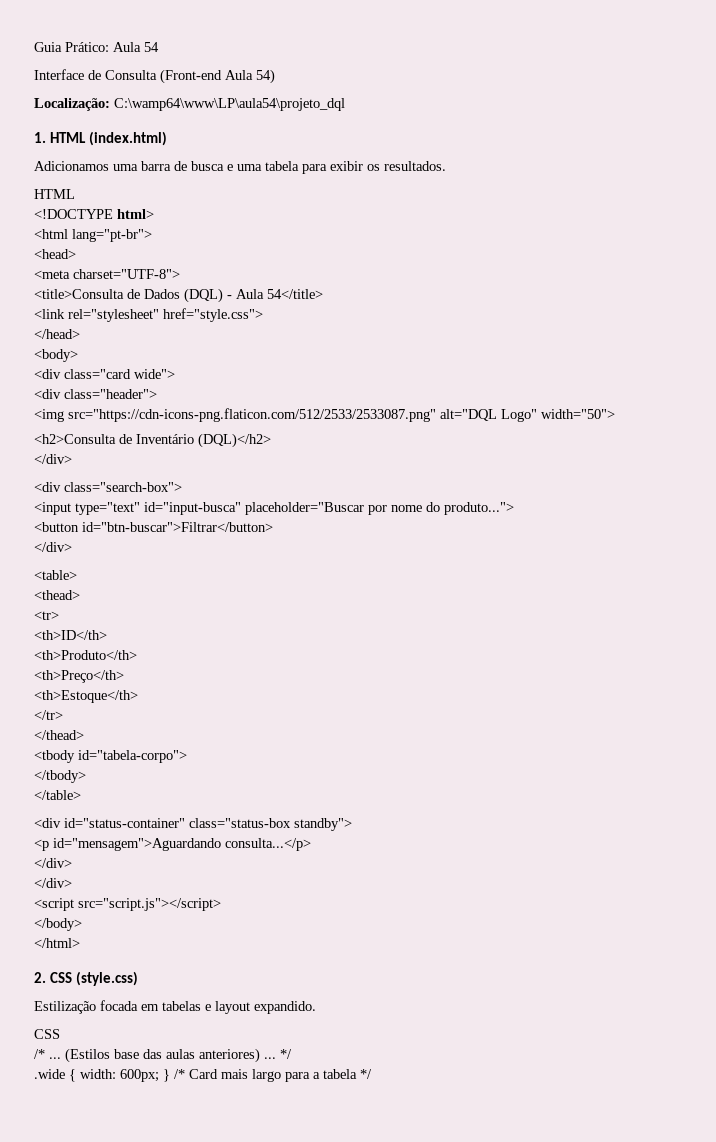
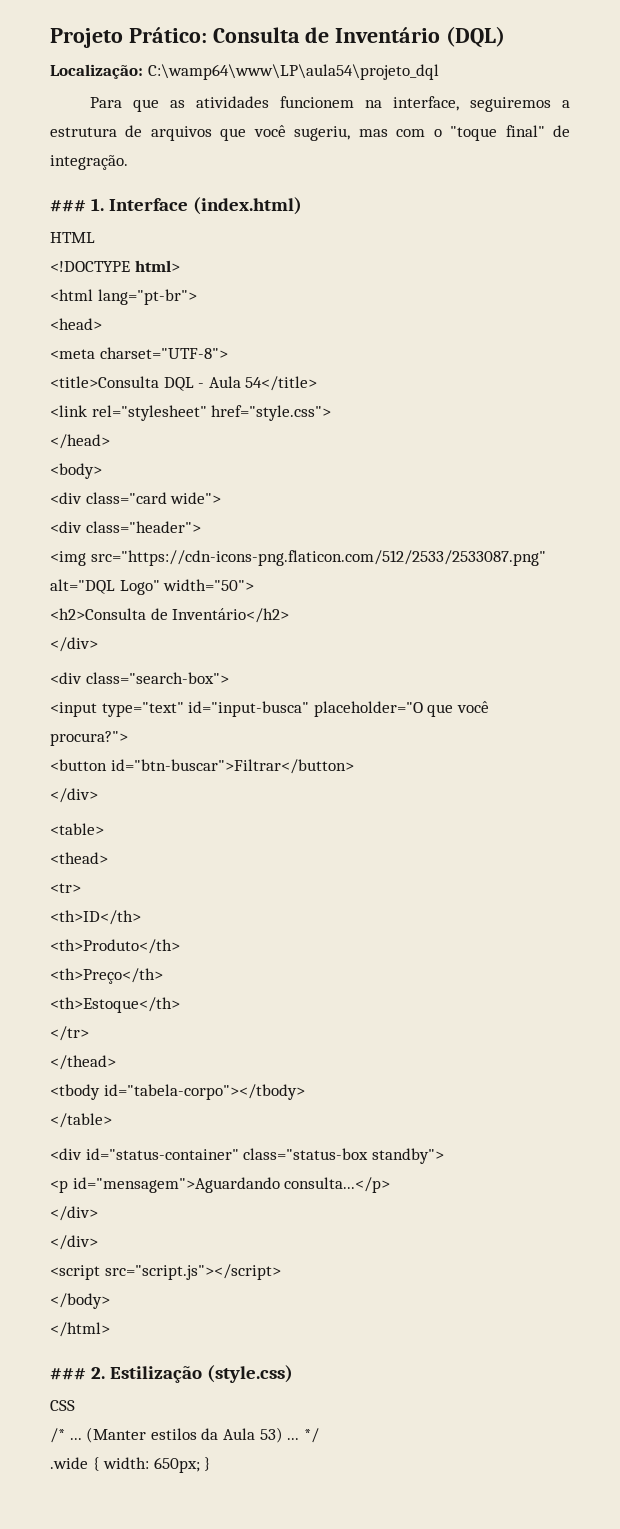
[34,42,159,52] [34,69,275,84] [34,98,345,111] [34,131,168,146] [34,161,446,174] Guia Prático: Aula 54 // Interface de Consulta (Front-end Aula 54) // Localização: C:\wamp64\www\LP\aula54\projeto_dql // 1. HTML (index.html) // Adicionamos uma barra de busca e uma tabela para exibir os resultados. -> [50,26,506,48] [50,64,439,80] [90,96,570,112] [50,125,570,141] [50,155,128,170] [50,197,303,215] Projeto Prático: Consulta de Inventário (DQL) // Localização: C:\wamp64\www\LP\aula54\projeto_dql // Para que as atividades funcionem na interface, seguiremos a estrutura de arquivos que você sugeriu, mas com o "toque final" de integração. // ### 1. Interface (index.html)
[127,288,223,303] de Dados (DQL) -> [163,377,194,391] DQL
[136,433,271,448] Inventário (DQL)</h2> -> [172,608,290,623] Inventário</h2>
[245,502,514,515] placeholder="Buscar por nome do produto..."> -> [313,701,489,717] [50,731,128,746] placeholder="O que você procura?">
[78,750,187,763] [34,770,86,783] id="tabela-corpo"> // </tbody> -> [103,1084,305,1100] id="tabela-corpo"></tbody>
[34,971,139,986] [34,1000,316,1014] [34,1029,60,1039] [34,1048,260,1063] 2. CSS (style.css) // Estilização focada em tabelas e layout expandido. // CSS // /* ... (Estilos base das aulas anteriores) -> [50,1365,294,1383] [50,1400,75,1411] [50,1427,283,1443] ### 2. Estilização (style.css) // CSS // /* ... (Manter estilos da Aula 53)
[120,1069,372,1082] 600px; } /* Card mais largo para a tabela */ -> [153,1457,212,1473] 650px; }

